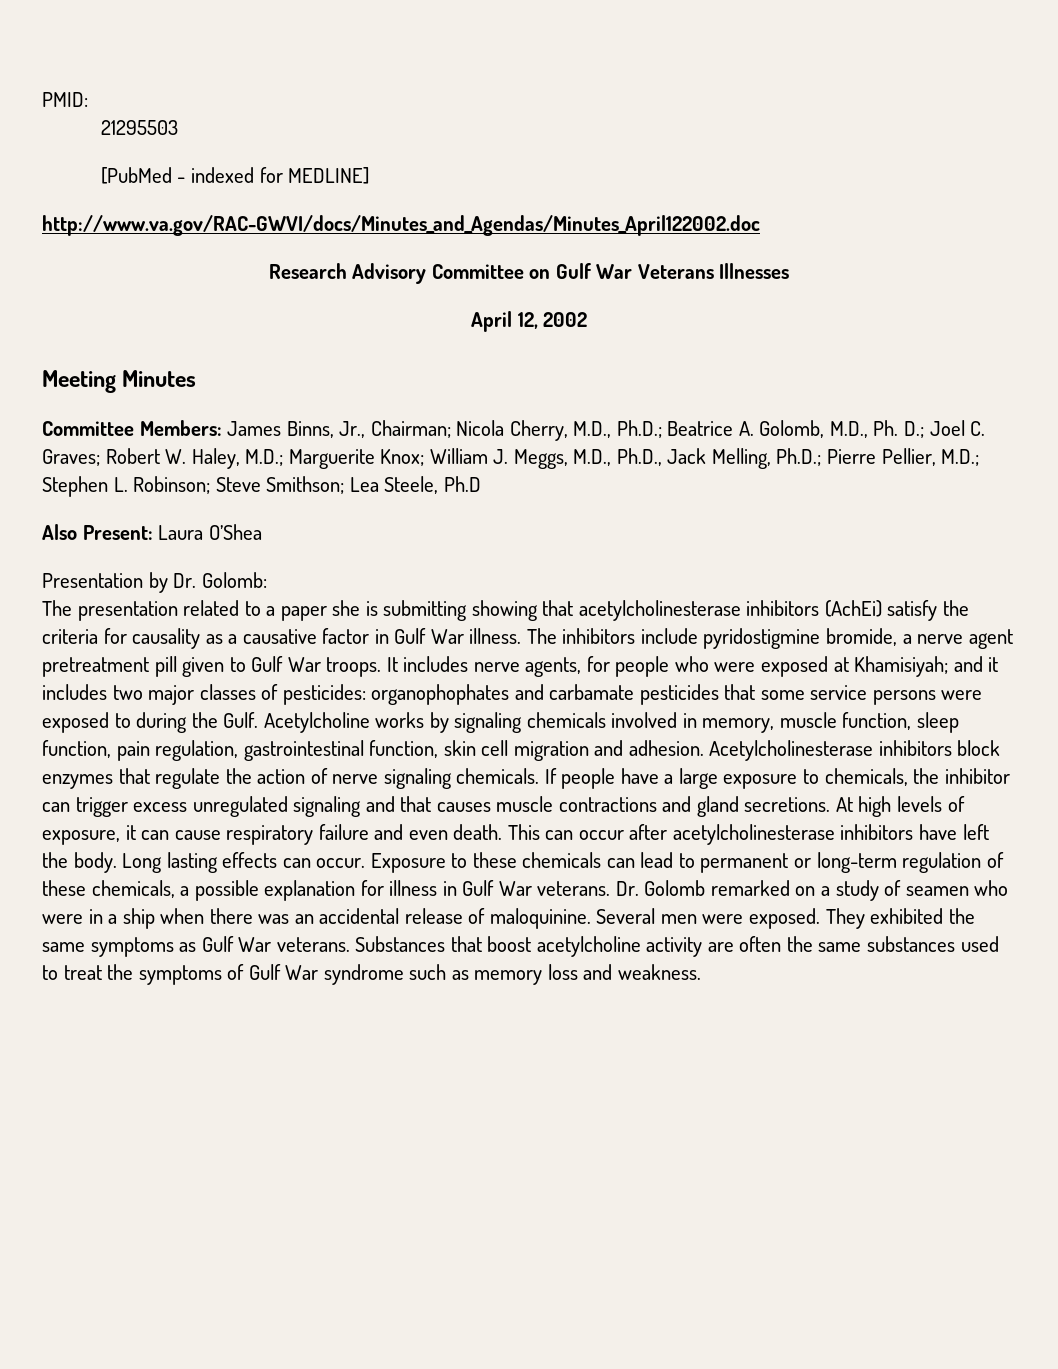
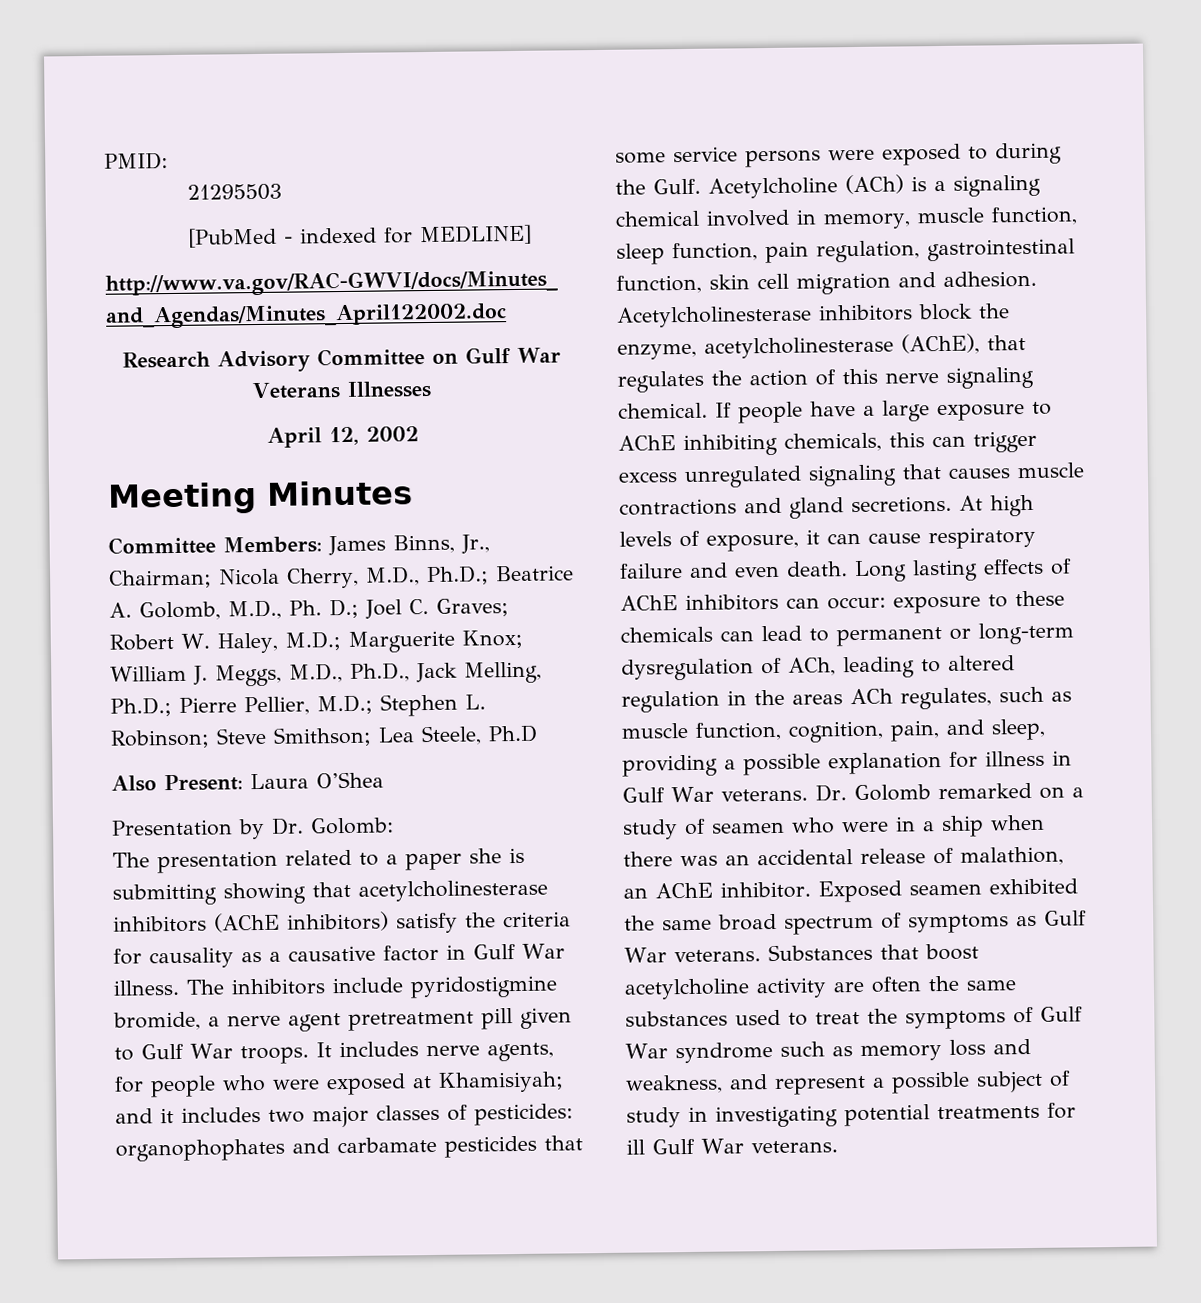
[824,600,882,617] (AchEi) -> [214,911,389,933] (AChE inhibitors)
[375,712,606,733] works by signaling chemicals -> [845,174,1041,197] [615,210,700,227] (ACh) is a signaling chemical
[42,768,221,789] enzymes that regulate -> [978,303,1010,319] [617,333,1026,360] [617,370,704,393] the enzyme, acetylcholinesterase (AChE), that regulates
(328, 776) none -> [842,368,878,385] this
[456,768,540,784] chemicals. -> [618,402,708,419] chemical.
[824,768,1010,786] chemicals, the inhibitor -> [618,432,925,457] AChE inhibiting chemicals, this
[365,796,395,812] and -> (897, 475) none
[507,824,989,845] [42,852,446,873] This can occur after acetylcholinesterase inhibitors have left the body. Long lasting effects can occur. Exposure -> [854,558,1072,583] [620,593,981,614] Long lasting effects of AChE inhibitors can occur: exposure
[902,852,1004,873] [42,880,175,898] regulation of these chemicals, -> [621,655,1015,681] [621,686,1072,713] [621,718,1046,743] [622,754,718,777] dysregulation of ACh, leading to altered regulation in the areas ACh regulates, such as muscle function, cognition, pain, and sleep, providing
[489,908,975,929] [42,942,85,952] maloquinine. Several men were exposed. They exhibited the same -> [960,846,1064,866] [623,878,1078,903] [624,912,902,935] malathion, an AChE inhibitor. Exposed seamen exhibited the same broad spectrum of
[617,964,701,980] weakness. -> [625,1070,1071,1095] [626,1102,1076,1128] [626,1138,838,1155] weakness, and represent a possible subject of study in investigating potential treatments for ill Gulf War veterans.

